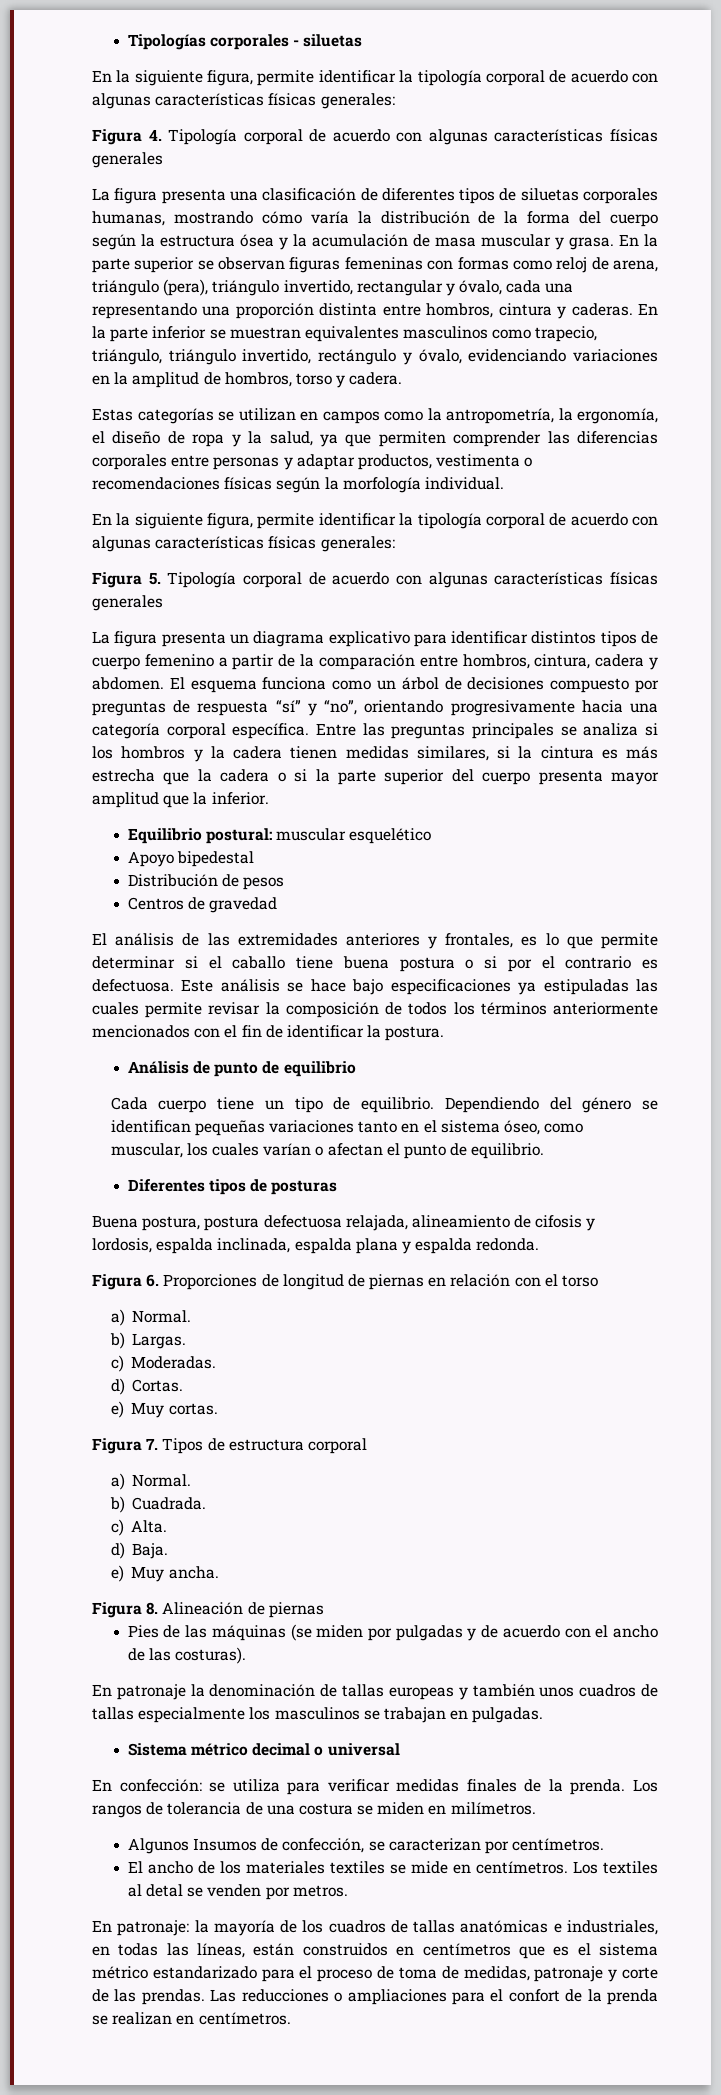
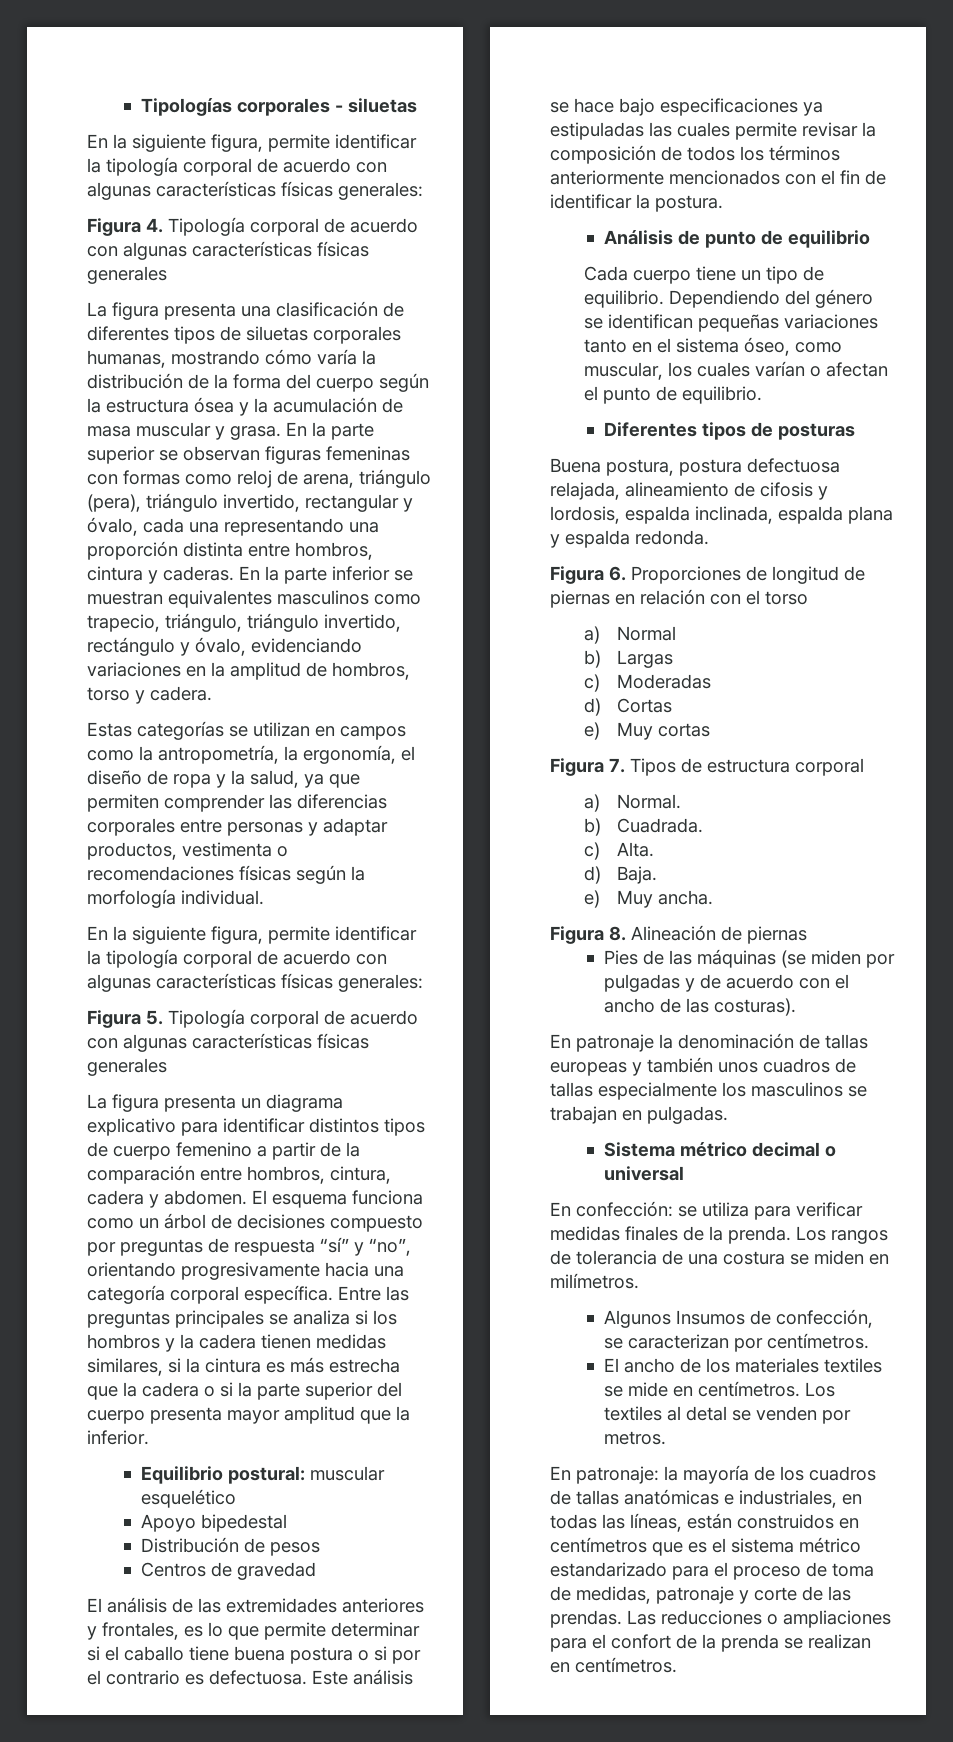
[132,1310,192,1323] [109,1332,187,1349] [110,1355,217,1372] [110,1378,184,1395] [110,1401,218,1418] Normal. // b) Largas. // c) Moderadas. // d) Cortas. // e) Muy cortas. -> [617,626,677,641] [583,650,674,668] [583,674,712,692] [583,698,673,716] [583,722,711,740] Normal // b) Largas // c) Moderadas // d) Cortas // e) Muy cortas

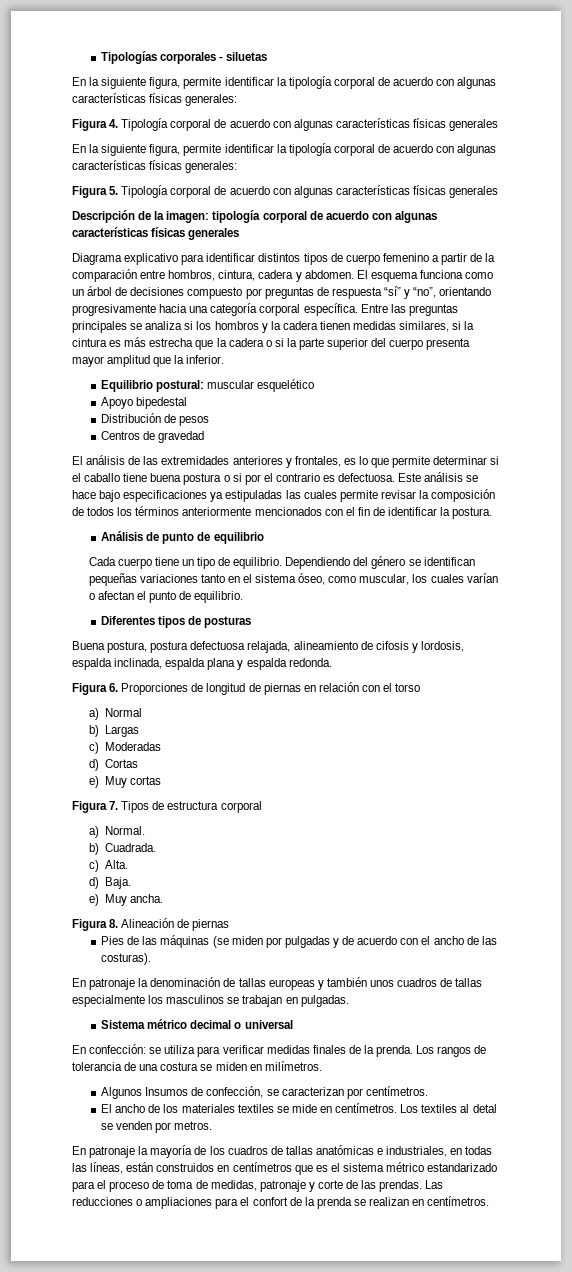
[87,301,404,320] [87,326,401,344] [87,349,376,368] [87,373,429,392] [87,397,403,416] [87,422,374,440] [87,446,410,464] [87,469,431,488] [87,493,413,512] [87,517,379,536] [87,541,373,560] [87,566,413,584] [87,590,421,608] [87,613,401,632] [87,637,362,656] [87,662,410,680] [87,686,212,704] [87,721,406,740] [87,745,415,764] [87,770,360,788] [87,794,387,812] [87,818,388,836] [87,842,288,860] [87,865,365,884] [87,889,264,908] // La figura presenta una clasificación de diferentes tipos de siluetas corporales humanas, mostrando cómo varía la distribución de la forma del cuerpo según la estructura ósea y la acumulación de masa muscular y grasa. En la parte superior se observan figuras femeninas con formas como reloj de arena, triángulo (pera), triángulo invertido, rectangular y óvalo, cada una representando una proporción distinta entre hombros, cintura y caderas. En la parte inferior se muestran equivalentes masculinos como trapecio, triángulo, triángulo invertido, rectángulo y óvalo, evidenciando variaciones en la amplitud de hombros, torso y cadera. // Estas categorías se utilizan en campos como la antropometría, la ergonomía, el diseño de ropa y la salud, ya que permiten comprender las diferencias corporales entre personas y adaptar productos, vestimenta o recomendaciones físicas según la morfología individual. -> (499, 125) none
[87,1094,343,1112] La figura presenta un diagrama -> [72,210,437,223] [72,227,240,240] [72,253,122,265] Descripción de la imagen: tipología corporal de acuerdo con algunas características físicas generales // Diagrama
[576,1466,659,1484] patronaje: -> [89,1146,136,1158] patronaje

